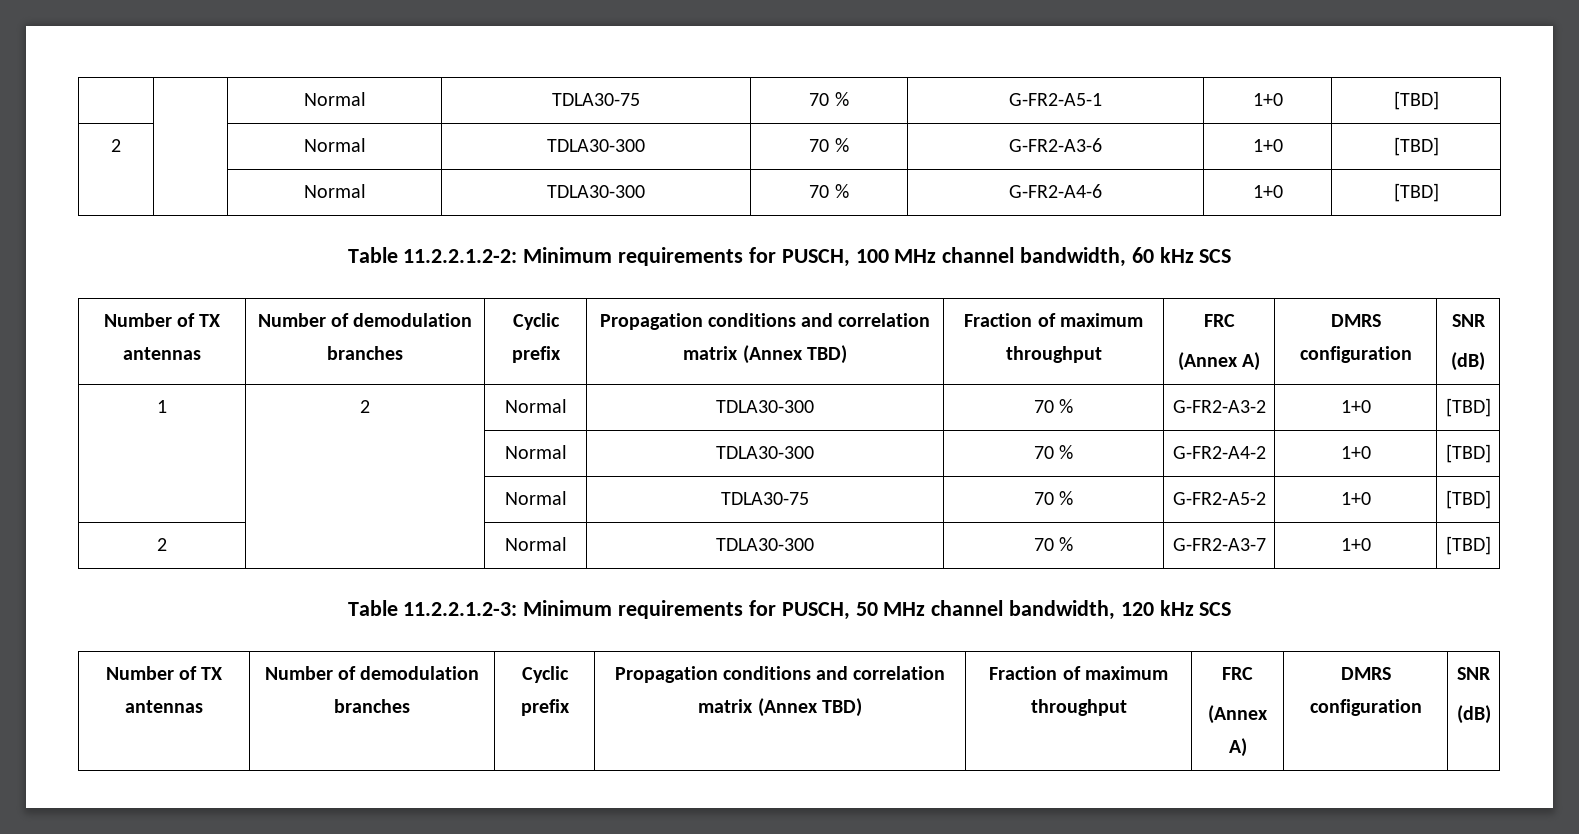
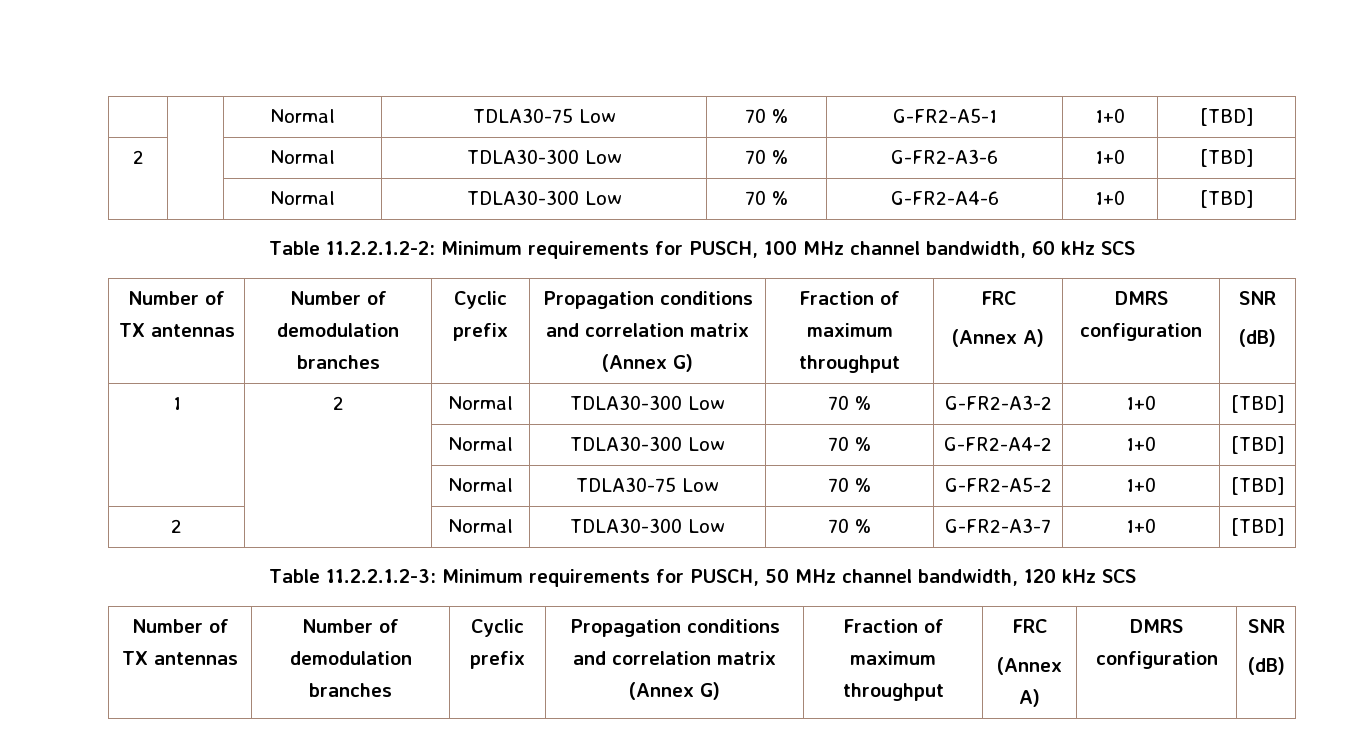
[303,92,366,106] [552,93,640,106] | | Normal | TDLA30-75 -> [270,109,335,123] [472,108,616,123] | | Normal | TDLA30-75 Low
(645, 145) none -> [584,150,622,164] Low
(645, 191) none -> [584,191,622,205] Low
[806,345,847,364] TBD) -> [673,354,693,372] G)
(814, 406) none -> [688,396,725,410] Low
(814, 452) none -> [688,437,725,451] Low
(809, 498) none -> [682,478,719,492] Low
(814, 544) none -> [688,519,725,533] Low
[821,698,862,717] TBD) -> [700,682,720,700] G)

